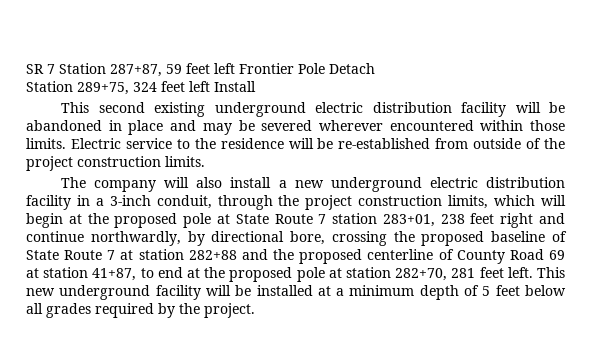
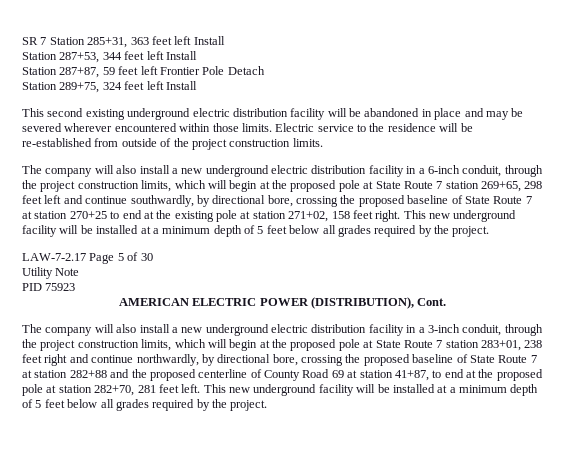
(106, 68) none -> [87,36,225,48] [22,51,197,63] [22,67,57,75] 285+31, 363 feet left Install // Station 287+53, 344 feet left Install // Station
(205, 161) none -> [22,165,543,177] [22,180,543,192] [22,195,532,207] [22,210,517,222] [22,225,490,237] [22,252,153,264] [22,267,80,279] [22,283,76,291] [118,297,447,309] // The company will also install a new underground electric distribution facility in a 6-inch conduit, through the project construction limits, which will begin at the proposed pole at State Route 7 station 269+65, 298 feet left and continue southwardly, by directional bore, crossing the proposed baseline of State Route 7 at station 270+25 to end at the existing pole at station 271+02, 158 feet right. This new underground facility will be installed at a minimum depth of 5 feet below all grades required by the project. // LAW-7-2.17 Page 5 of 30 // Utility Note // PID 75923 // AMERICAN ELECTRIC POWER (DISTRIBUTION), Cont.

